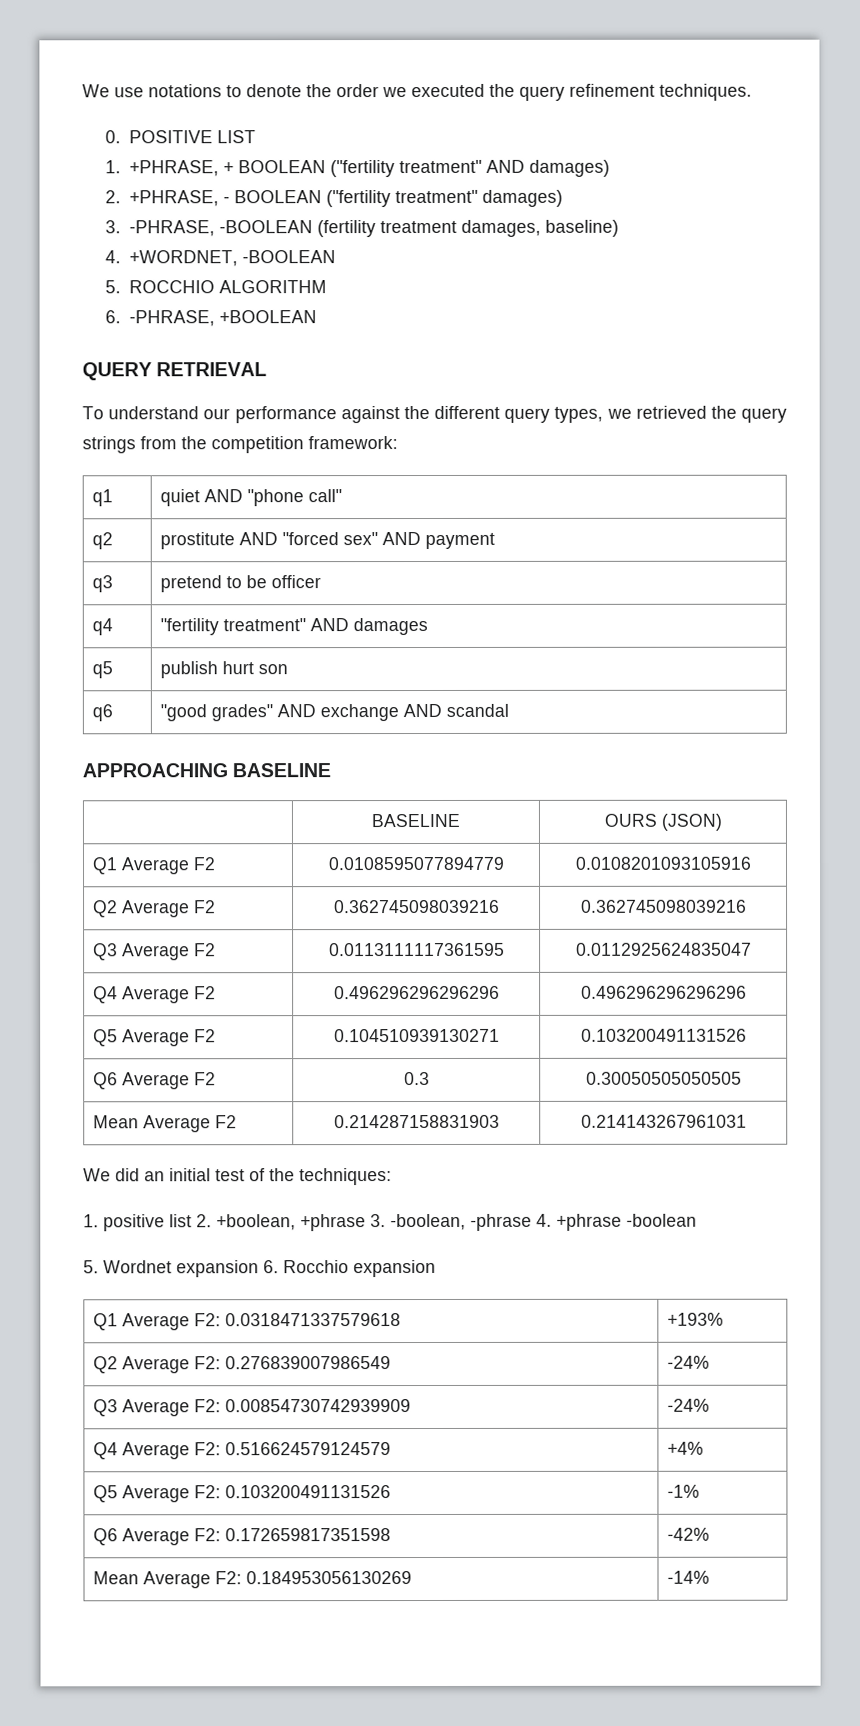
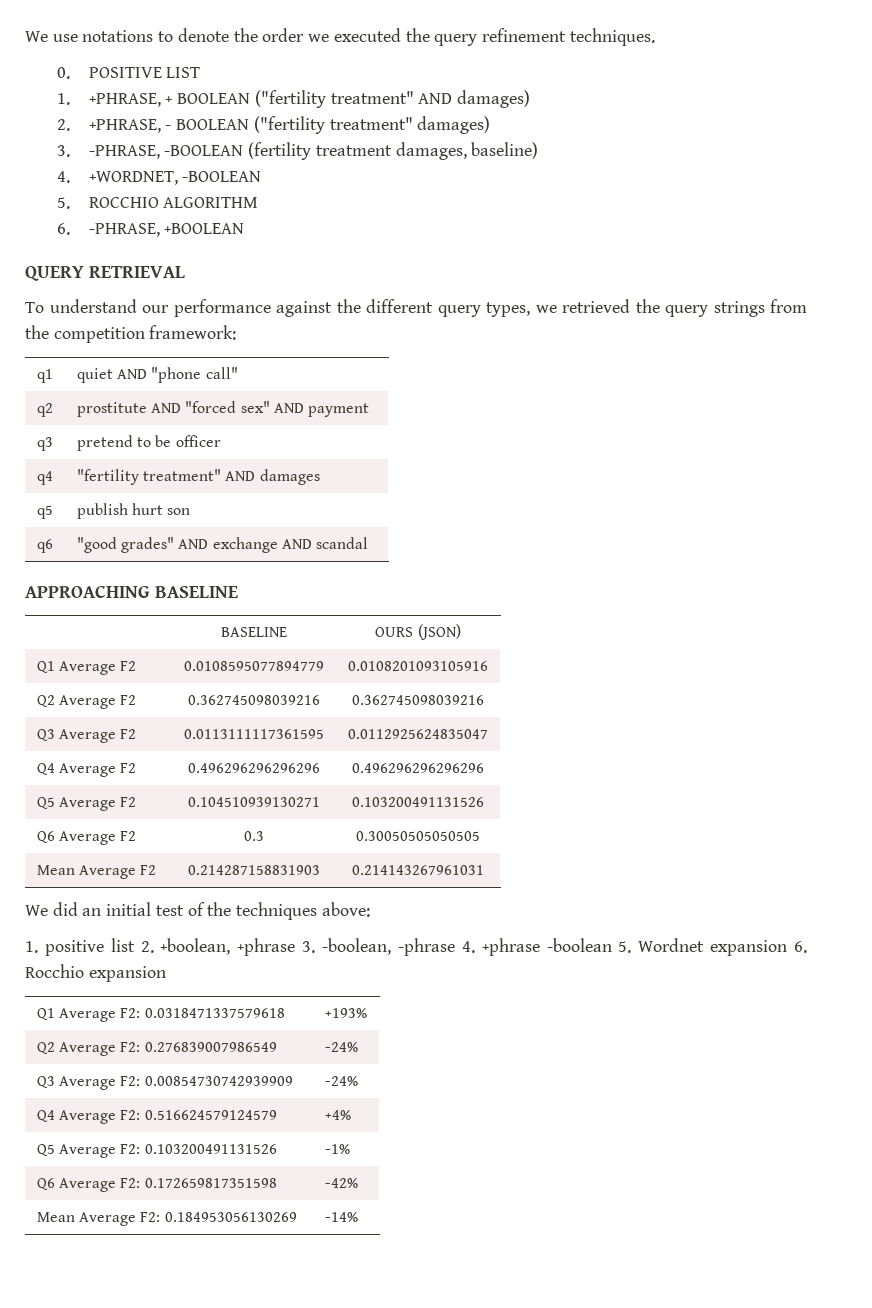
[299,1168,392,1186] techniques: -> [236,902,370,920] techniques above:
(697, 1220) // -> (612, 945) none

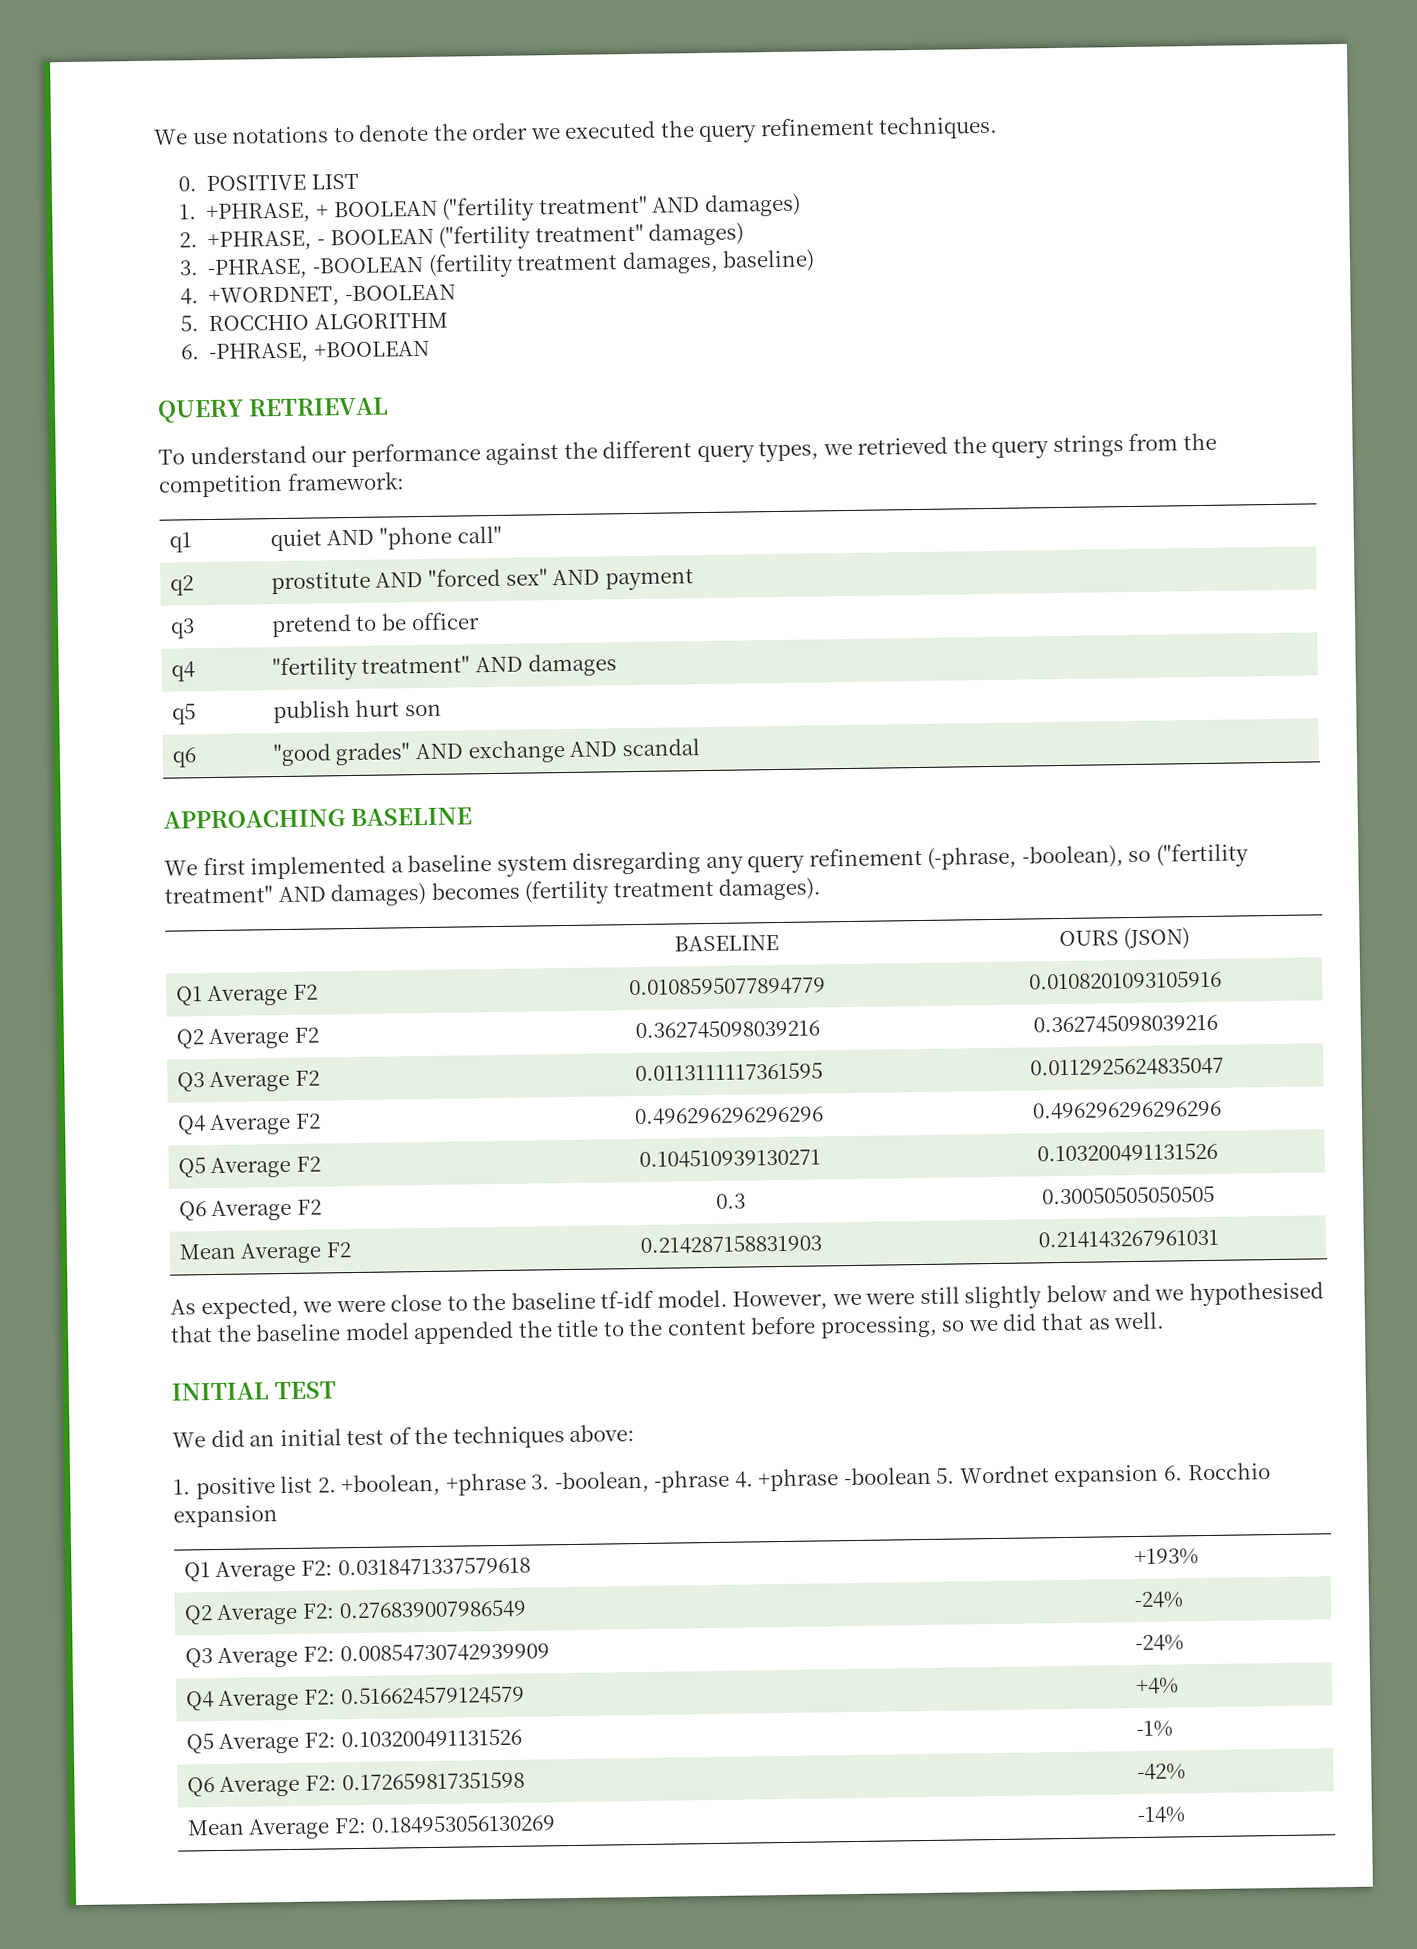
(238, 592) none -> [164,843,1249,880] [164,877,822,907] // We first implemented a baseline system disregarding any query refinement (-phrase, -boolean), so ("fertility treatment" AND damages) becomes (fertility treatment damages).
(484, 870) none -> [170,1281,1324,1320] [170,1311,1166,1345] [171,1381,337,1401] // As expected, we were close to the baseline tf-idf model. However, we were still slightly below and we hypothesised that the baseline model appended the title to the content before processing, so we did that as well. // INITIAL TEST

